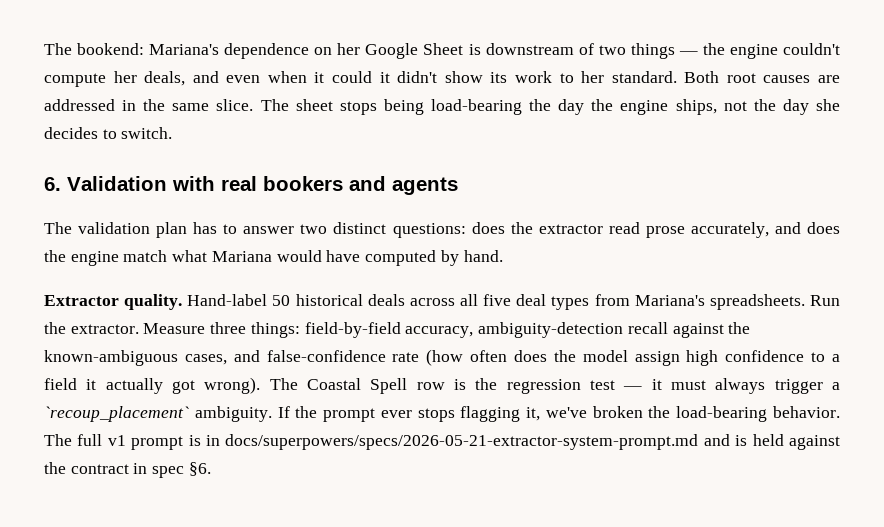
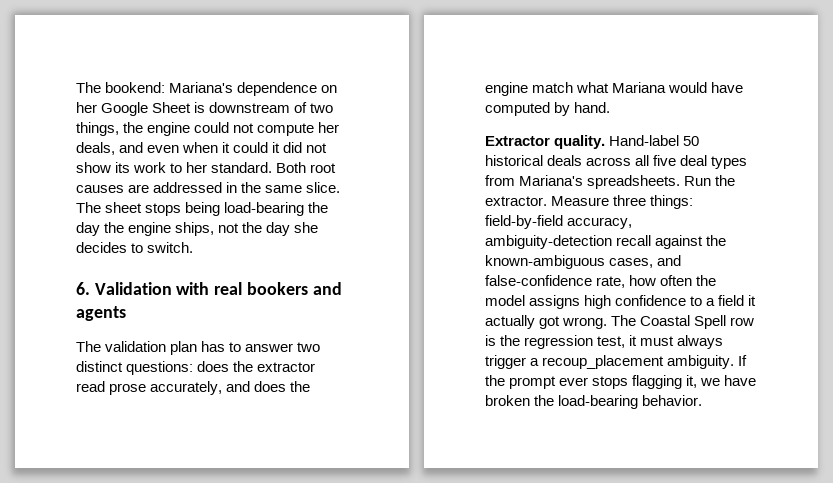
[630,43,840,59] things — the engine couldn't -> [76,122,255,136] things, the engine could not
[397,71,438,83] didn't -> [283,142,328,153] did not
[392,349,547,366] rate (how often does -> [596,275,693,288] rate, how often
[634,351,680,366] assign -> [529,295,581,309] assigns
[204,377,261,394] wrong). -> [562,317,608,329] wrong.
[589,380,643,390] test — -> [597,336,626,348] test,
[44,406,189,422] `recoup_placement` -> [542,355,665,369] recoup_placement
[545,407,587,418] we've -> [700,375,757,386] we have
[44,434,840,450] [44,462,211,478] The full v1 prompt is in docs/superpowers/specs/2026-05-21-extractor-system-prompt.md and is held against the contract in spec §6. -> (703, 400) none

